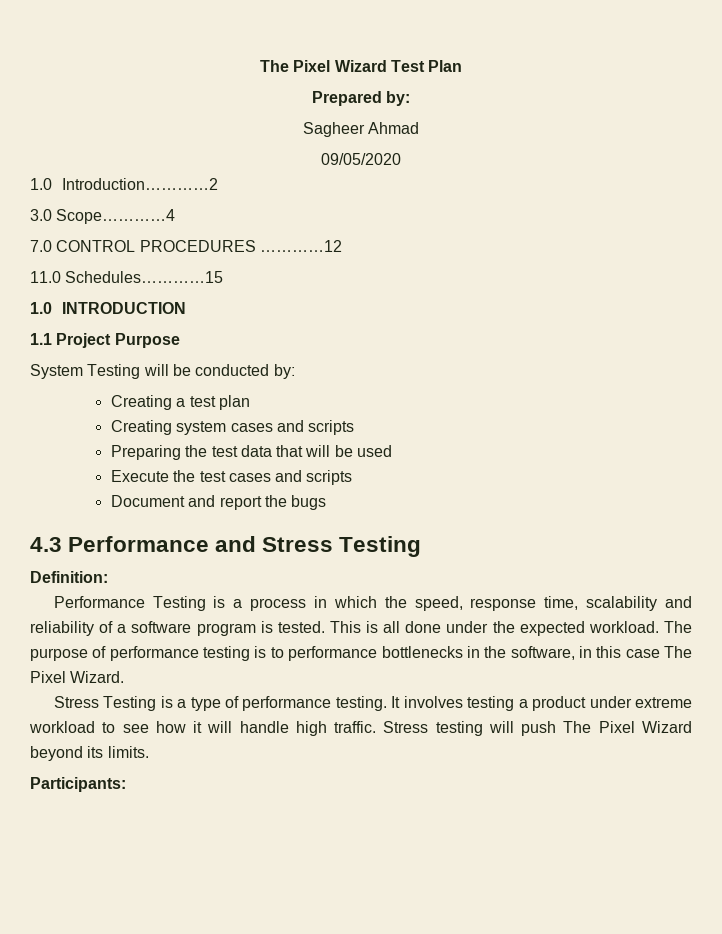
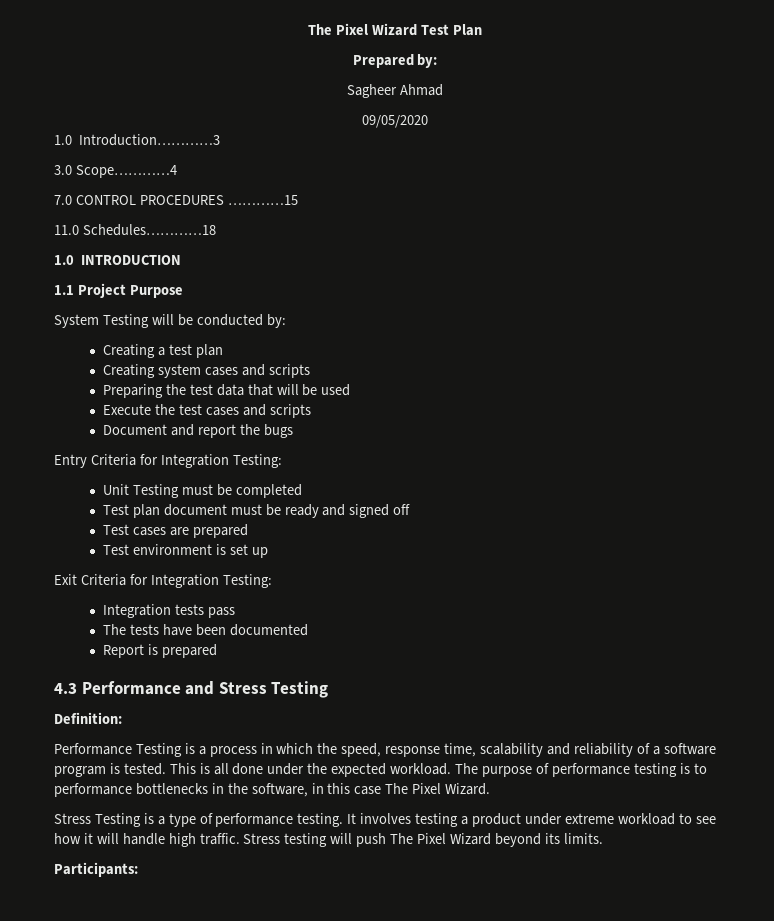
[61,178,218,190] Introduction…………2 -> [79,134,221,146] Introduction…………3
[259,240,342,252] …………12 -> [227,195,298,205] …………15
[65,271,224,283] Schedules…………15 -> [82,224,216,236] Schedules…………18
(327, 502) none -> [54,454,282,468] [102,484,302,498] [102,504,411,518] [102,524,248,538] [102,544,268,558] [54,574,272,588] [102,604,235,618] [102,624,308,636] [102,644,217,658] // Entry Criteria for Integration Testing: // Unit Testing must be completed // Test plan document must be ready and signed off // Test cases are prepared // Test environment is set up // Exit Criteria for Integration Testing: // Integration tests pass // The tests have been documented // Report is prepared

